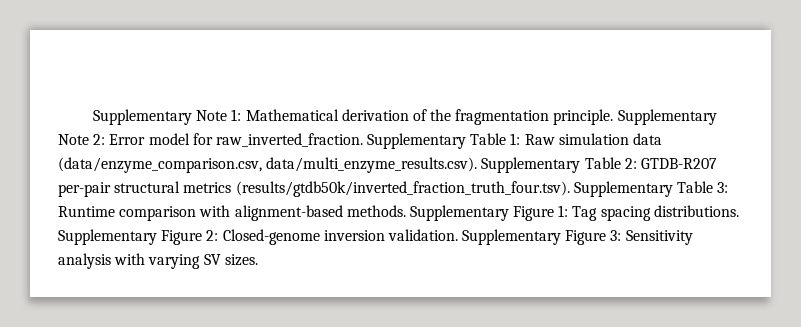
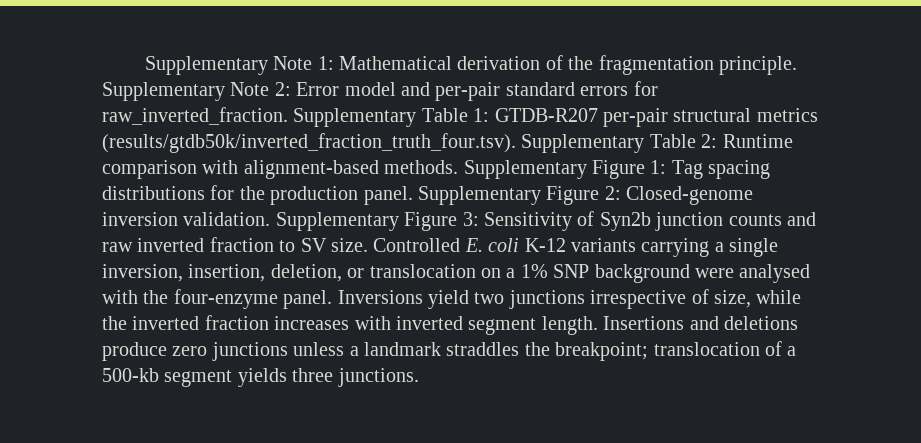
(190, 139) none -> [401,82,629,101] and per-pair standard errors
[524,133,663,145] [58,157,637,173] Raw simulation data (data/enzyme_comparison.csv, data/multi_enzyme_results.csv). Supplementary Table 2: -> (490, 115) none
[717,182,729,193] 3: -> [701,134,718,148] 2:
[653,205,739,217] distributions. -> [102,185,413,205] distributions for the production panel.
[58,253,258,269] analysis with varying SV sizes. -> [577,211,816,231] [102,237,779,257] [102,264,811,283] [102,289,802,309] [102,315,798,335] [102,341,797,361] [102,368,419,387] of Syn2b junction counts and raw inverted fraction to SV size. Controlled E. coli K-12 variants carrying a single inversion, insertion, deletion, or translocation on a 1% SNP background were analysed with the four-enzyme panel. Inversions yield two junctions irrespective of size, while the inverted fraction increases with inverted segment length. Insertions and deletions produce zero junctions unless a landmark straddles the breakpoint; translocation of a 500-kb segment yields three junctions.

